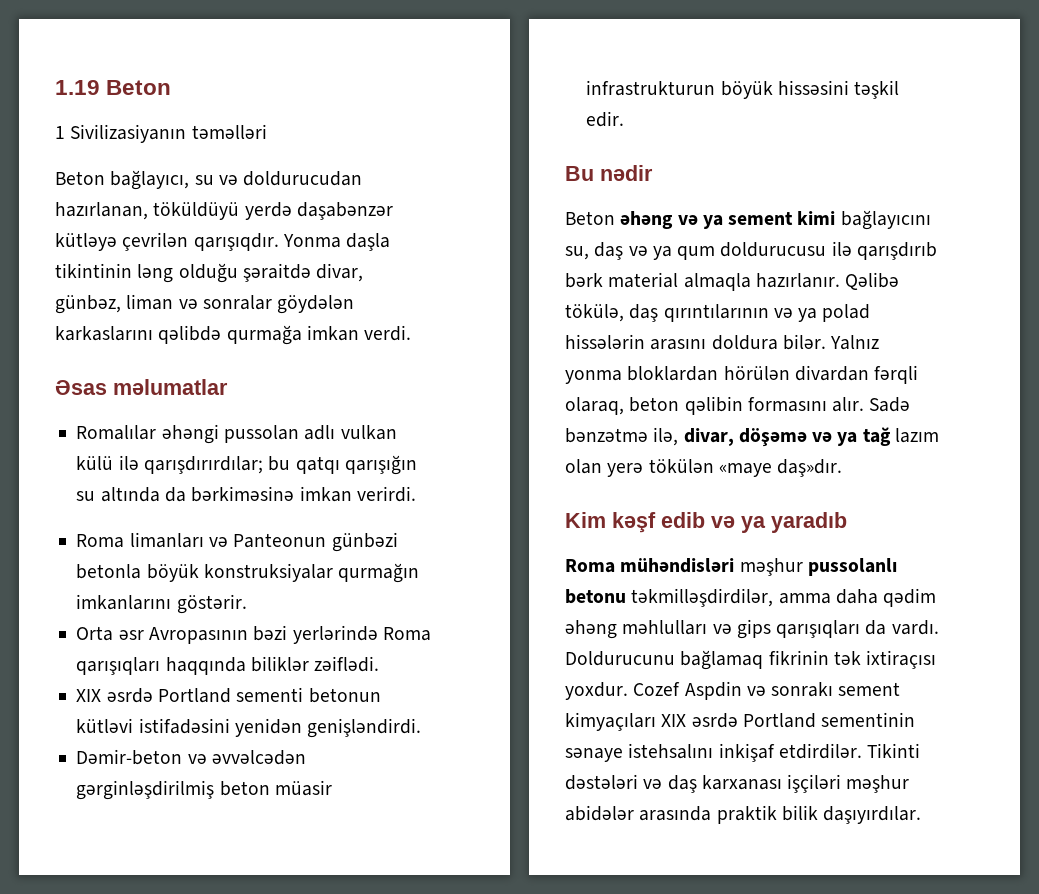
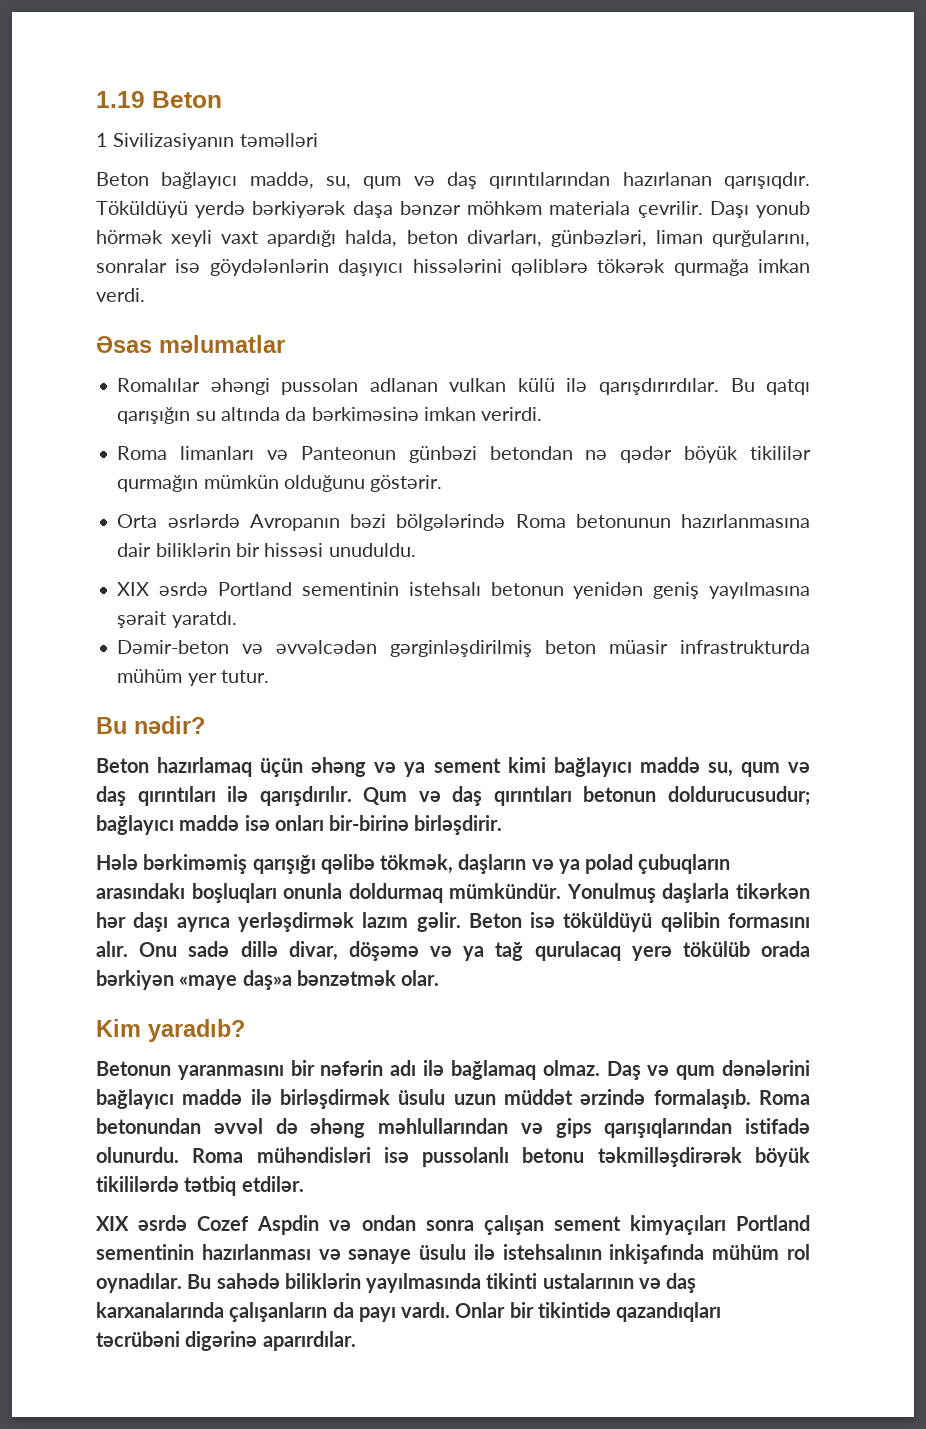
[110,170,363,190] [55,202,393,220] [55,232,391,251] [55,263,364,283] [55,294,355,314] [55,325,222,344] bağlayıcı, su və doldurucudan hazırlanan, töküldüyü yerdə daşabənzər kütləyə çevrilən qarışıqdır. Yonma daşla tikintinin ləng olduğu şəraitdə divar, günbəz, liman və sonralar göydələn karkaslarını qəlibdə -> [161,172,810,189] [96,201,810,218] [96,230,810,247] [96,259,666,276] bağlayıcı maddə, su, qum və daş qırıntılarından hazırlanan qarışıqdır. Töküldüyü yerdə bərkiyərək daşa bənzər möhkəm materiala çevrilir. Daşı yonub hörmək xeyli vaxt apardığı halda, beton divarları, günbəzləri, liman qurğularını, sonralar isə göydələnlərin daşıyıcı hissələrini qəliblərə tökərək
[304,425,336,440] adlı -> [369,378,438,392] adlanan
[143,456,291,474] qarışdırırdılar; bu -> [598,378,755,395] qarışdırırdılar. Bu
[76,563,420,583] [76,594,247,614] [76,625,431,644] [76,656,380,675] [76,687,381,703] [76,718,422,738] betonla böyük konstruksiyalar qurmağın imkanlarını göstərir. // Orta əsr Avropasının bəzi yerlərində Roma qarışıqları haqqında biliklər zəiflədi. // XIX əsrdə Portland sementi betonun kütləvi istifadəsini yenidən genişləndirdi. -> [489,446,811,463] [117,475,443,492] [117,514,810,531] [117,543,416,557] [117,582,811,599] [117,611,237,628] betondan nə qədər böyük tikililər qurmağın mümkün olduğunu göstərir. // Orta əsrlərdə Avropanın bəzi bölgələrində Roma betonunun hazırlanmasına dair biliklərin bir hissəsi unuduldu. // XIX əsrdə Portland sementinin istehsalı betonun yenidən geniş yayılmasına şərait yaratdı.
[586,80,900,99] [586,111,625,127] [565,165,653,181] [565,211,615,225] infrastrukturun böyük hissəsini təşkil edir. // Bu nədir // Beton -> [680,640,810,654] [117,669,269,686] [96,716,205,734] [96,757,304,777] infrastrukturda mühüm yer tutur. // Bu nədir? // Beton hazırlamaq üçün
[840,210,931,230] [565,241,937,260] [565,272,900,291] [565,304,871,322] [565,334,880,350] [565,365,919,384] [565,396,911,415] [565,427,679,446] bağlayıcını su, daş və ya qum doldurucusu ilə qarışdırıb bərk material almaqla hazırlanır. Qəlibə tökülə, daş qırıntılarının və ya polad hissələrin arasını doldura bilər. Yalnız yonma bloklardan hörülən divardan fərqli olaraq, beton qəlibin formasını alır. Sadə bənzətmə ilə, -> [553,757,810,777] [96,786,810,806] [96,815,503,835] [96,854,731,874] [96,883,810,903] [96,912,810,932] [96,941,278,957] bağlayıcı maddə su, qum və daş qırıntıları ilə qarışdırılır. Qum və daş qırıntıları betonun doldurucusudur; bağlayıcı maddə isə onları bir-birinə birləşdirir. // Hələ bərkiməmiş qarışığı qəlibə tökmək, daşların və ya polad çubuqların arasındakı boşluqları onunla doldurmaq mümkündür. Yonulmuş daşlarla tikərkən hər daşı ayrıca yerləşdirmək lazım gəlir. Beton isə töküldüyü qəlibin formasını alır. Onu sadə dillə
[894,428,939,443] [565,459,843,477] [565,512,847,533] lazım olan yerə tökülən «maye daş»dır. // Kim kəşf edib və ya yaradıb // -> [534,941,810,961] [96,970,440,990] [96,1019,245,1042] [96,1060,811,1080] [96,1089,810,1109] [96,1118,810,1138] [96,1147,179,1163] qurulacaq yerə tökülüb orada bərkiyən «maye daş»a bənzətmək olar. // Kim yaradıb? // Betonun yaranmasını bir nəfərin adı ilə bağlamaq olmaz. Daş və qum dənələrini bağlayıcı maddə ilə birləşdirmək üsulu uzun müddət ərzində formalaşıb. Roma betonundan əvvəl də əhəng məhlullarından və gips qarışıqlarından istifadə olunurdu.
[739,558,803,576] məşhur -> [383,1147,409,1163] isə
[631,588,937,607] [565,619,939,639] [565,650,937,670] [565,681,901,700] [565,712,916,731] [565,743,921,762] [565,774,910,793] [565,805,922,824] təkmilləşdirdilər, amma daha qədim əhəng məhlulları və gips qarışıqları da vardı. Doldurucunu bağlamaq fikrinin tək ixtiraçısı yoxdur. Cozef Aspdin və sonrakı sement kimyaçıları XIX əsrdə Portland sementinin sənaye istehsalını inkişaf etdirdilər. Tikinti dəstələri və daş karxanası işçiləri məşhur abidələr arasında praktik bilik daşıyırdılar. -> [597,1147,810,1167] [96,1176,304,1196] [96,1215,811,1235] [96,1244,811,1264] [96,1273,697,1293] [96,1302,722,1322] [96,1331,356,1351] təkmilləşdirərək böyük tikililərdə tətbiq etdilər. // XIX əsrdə Cozef Aspdin və ondan sonra çalışan sement kimyaçıları Portland sementinin hazırlanması və sənaye üsulu ilə istehsalının inkişafında mühüm rol oynadılar. Bu sahədə biliklərin yayılmasında tikinti ustalarının və daş karxanalarında çalışanların da payı vardı. Onlar bir tikintidə qazandıqları təcrübəni digərinə aparırdılar.

